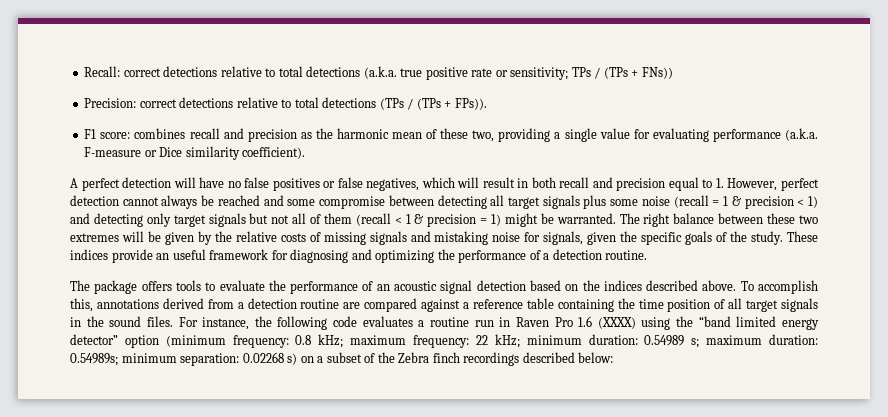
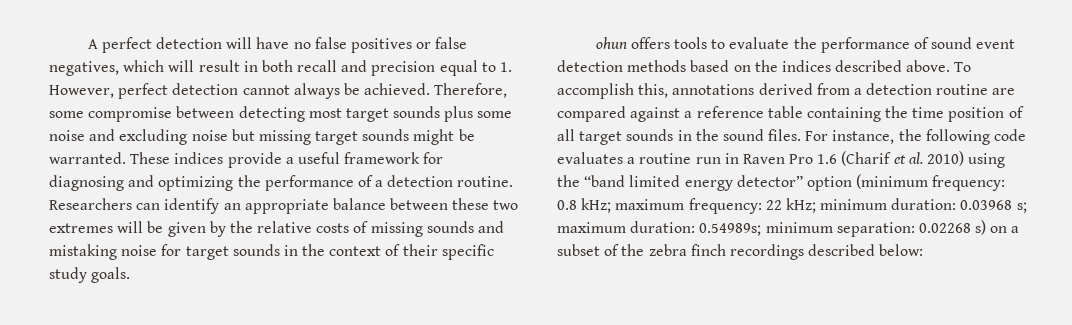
[84,66,673,80] [84,97,487,110] [84,128,818,142] [84,146,306,160] Recall: correct detections relative to total detections (a.k.a. true positive rate or sensitivity; TPs / (TPs + FNs)) // Precision: correct detections relative to total detections (TPs / (TPs + FPs)). // F1 score: combines recall and precision as the harmonic mean of these two, providing a single value for evaluating performance (a.k.a. F-measure or Dice similarity coefficient). // -> (87, 44) none
[217,195,284,206] reached and -> [364,83,508,98] achieved. Therefore,
[490,195,819,209] [70,213,671,227] all target signals plus some noise (recall = 1 & precision < 1) and detecting only target signals but not all of them (recall < 1 & precision = 1) might be warranted. The right -> [308,106,513,122] [49,129,475,145] [49,152,444,168] [49,175,514,191] [49,198,329,214] most target sounds plus some noise and excluding noise but missing target sounds might be warranted. These indices provide a useful framework for diagnosing and optimizing the performance of a detection routine. Researchers can identify an appropriate
[369,231,407,245] signals -> [426,221,474,233] sounds
[543,231,818,245] [70,249,648,263] [70,280,138,294] signals, given the specific goals of the study. These indices provide an useful framework for diagnosing and optimizing the performance of a detection routine. // The package -> [185,244,494,260] [49,267,131,283] [595,37,627,49] target sounds in the context of their specific study goals. // ohun
[376,280,526,294] an acoustic signal detection -> [931,37,1016,49] [557,60,687,72] sound event detection methods
[780,298,818,312] signals -> [626,129,674,141] sounds
[597,317,636,329] (XXXX) -> [841,151,965,166] (Charif et al. 2010)
[644,335,685,346] 0.54989 -> [960,200,1013,210] 0.03968
[398,352,430,363] Zebra -> [648,244,687,256] zebra

